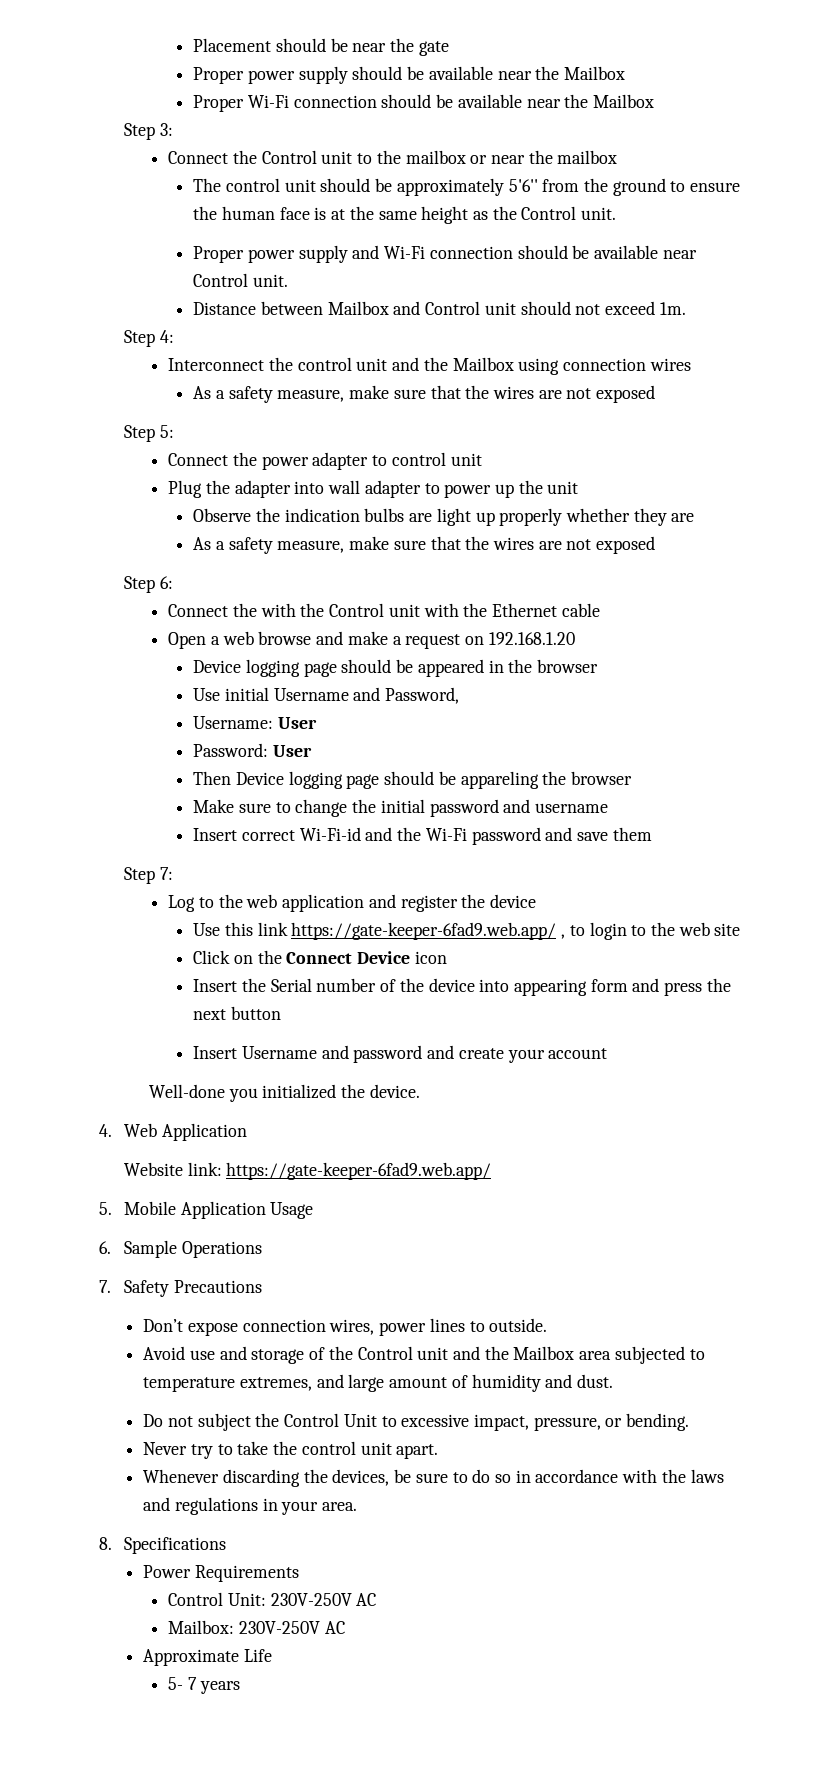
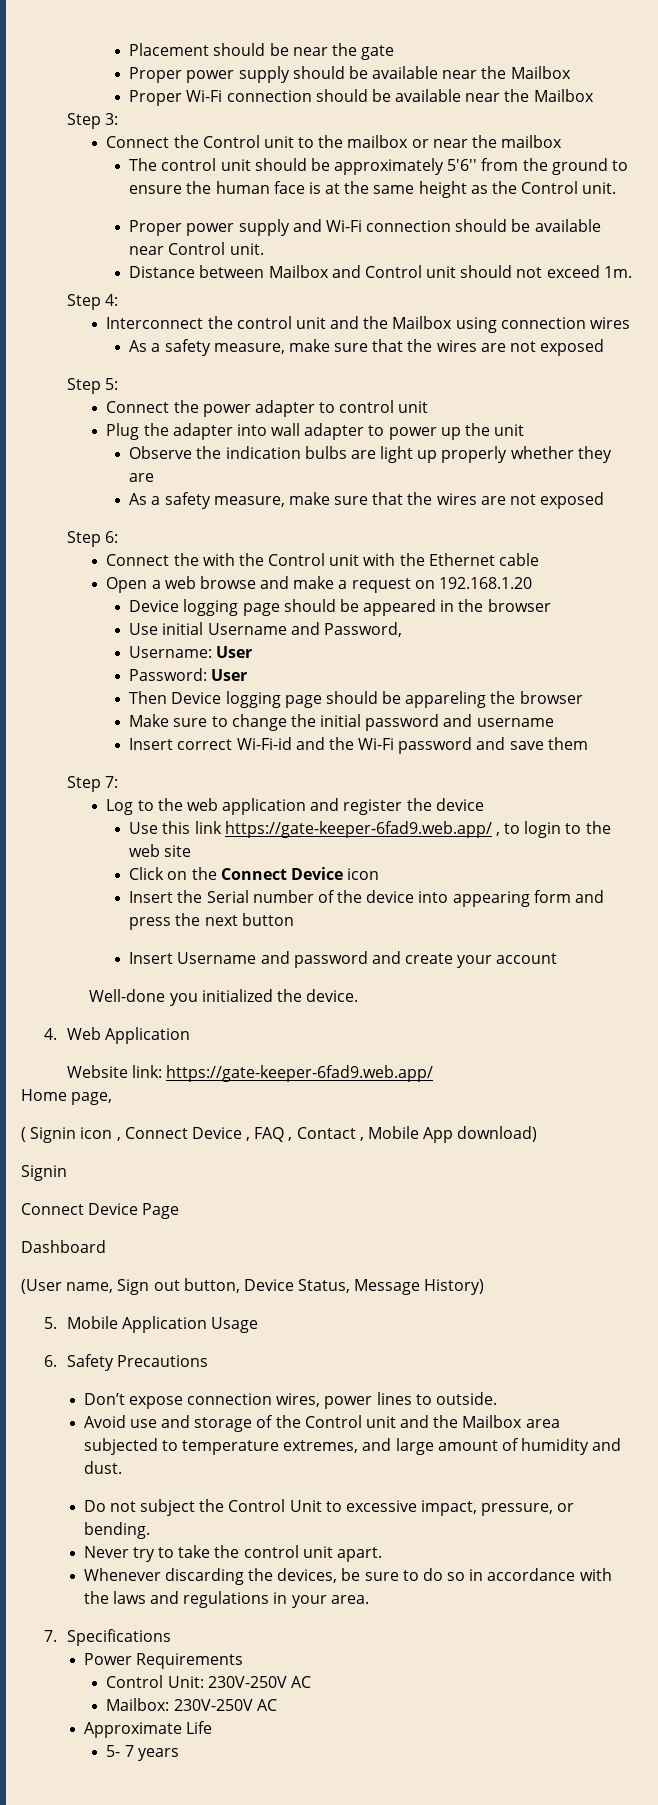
(492, 1171) none -> [21,1089,113,1105] [21,1126,538,1143] [21,1165,67,1181] [21,1203,180,1219] [21,1240,106,1253] [21,1278,485,1295] // Home page, // ( Signin icon , Connect Device , FAQ , Contact , Mobile App download) // Signin // Connect Device Page // Dashboard // (User name, Sign out button, Device Status, Message History)
[123,1240,262,1258] [98,1280,111,1293] Sample Operations // 7. -> (57, 1361) none
[98,1537,112,1550] 8. -> [43,1630,57,1642] 7.

